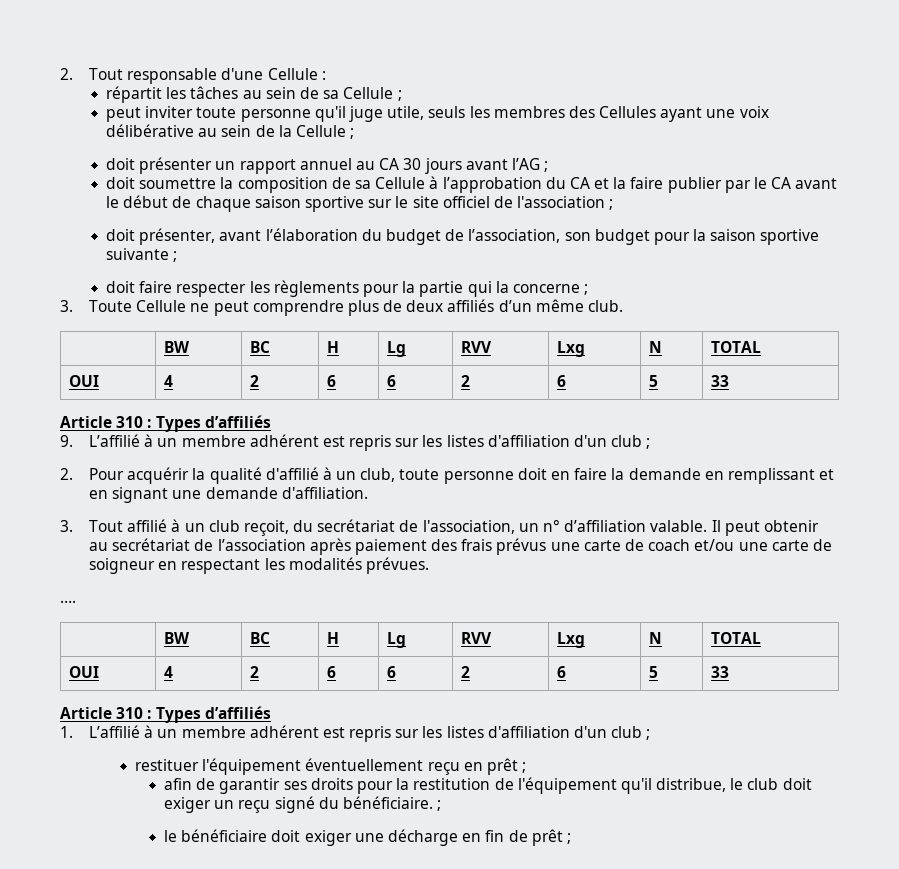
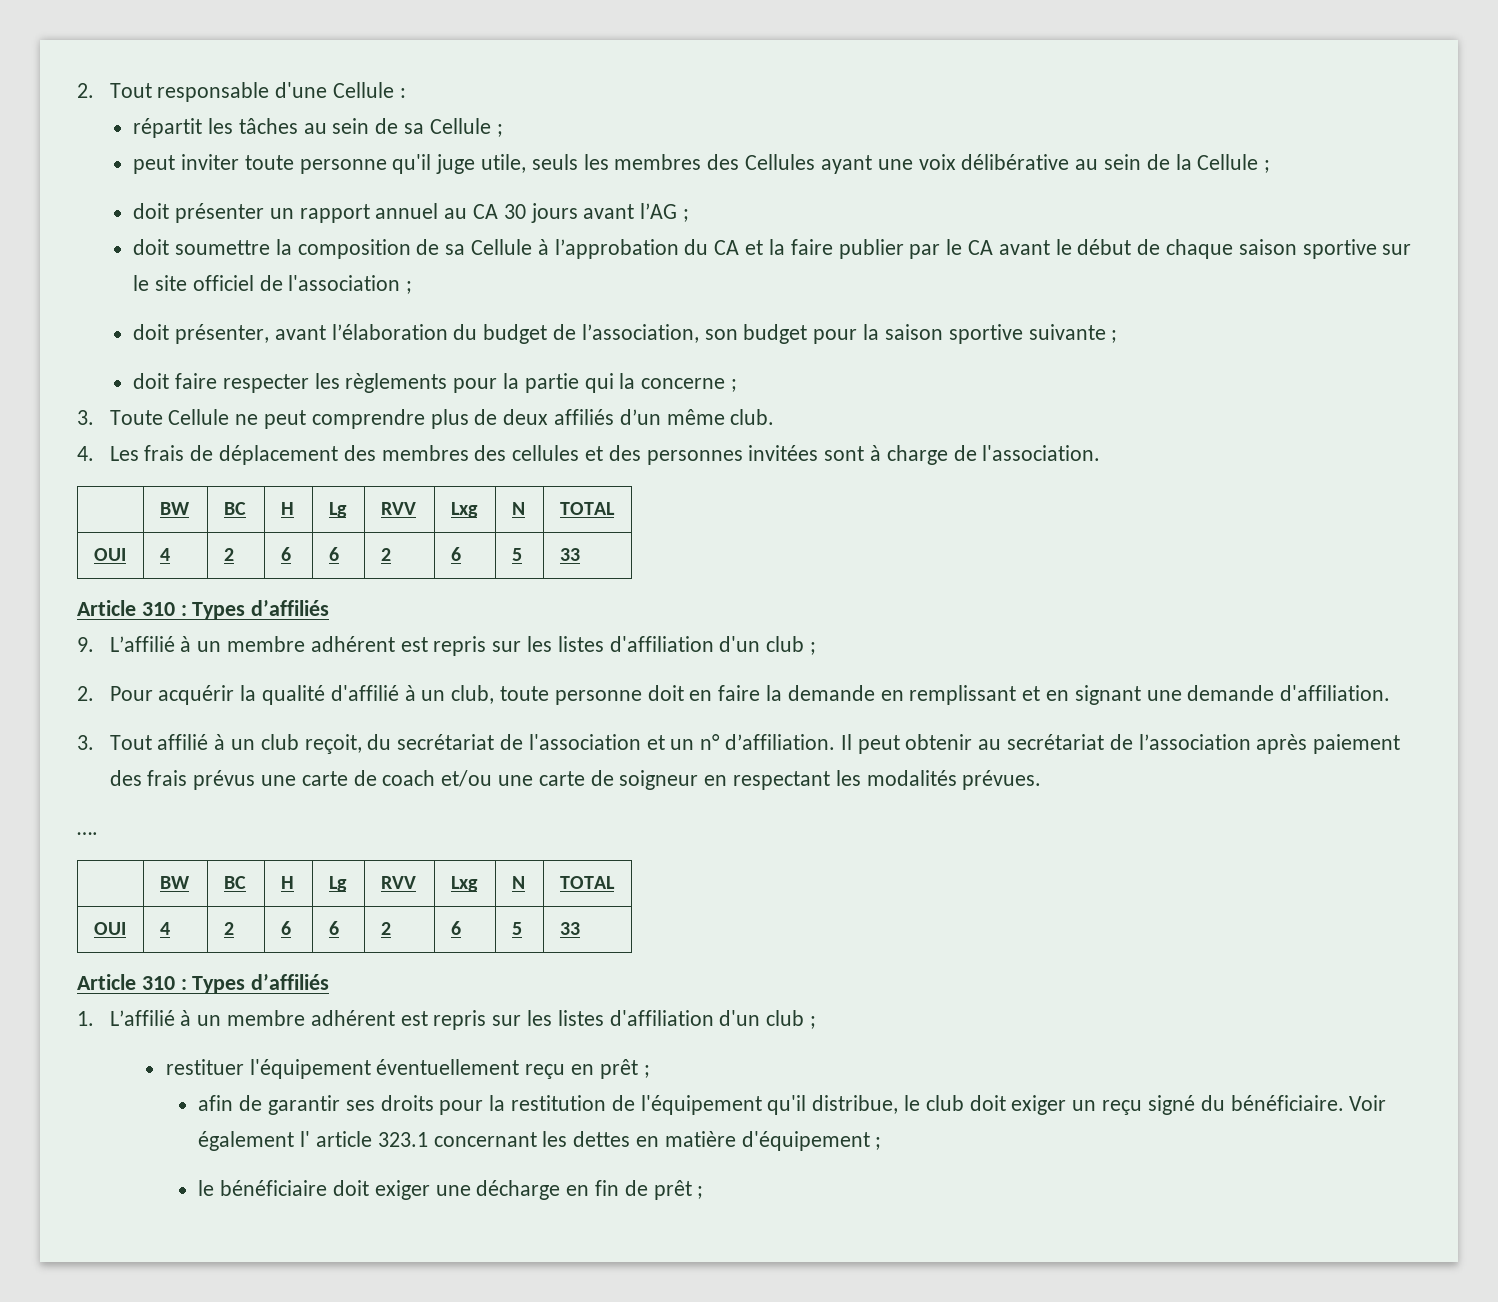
(624, 306) none -> [77,445,1101,465] // 4. Les frais de déplacement des membres des cellules et des personnes invitées sont à charge de l'association.
[422,520,708,534] l'association, un n° d’affiliation valable. -> [528,734,836,750] l'association et un n° d’affiliation.
(433, 802) none -> [1349,1095,1387,1111] [198,1131,870,1151] Voir également l' article 323.1 concernant les dettes en matière d'équipement

